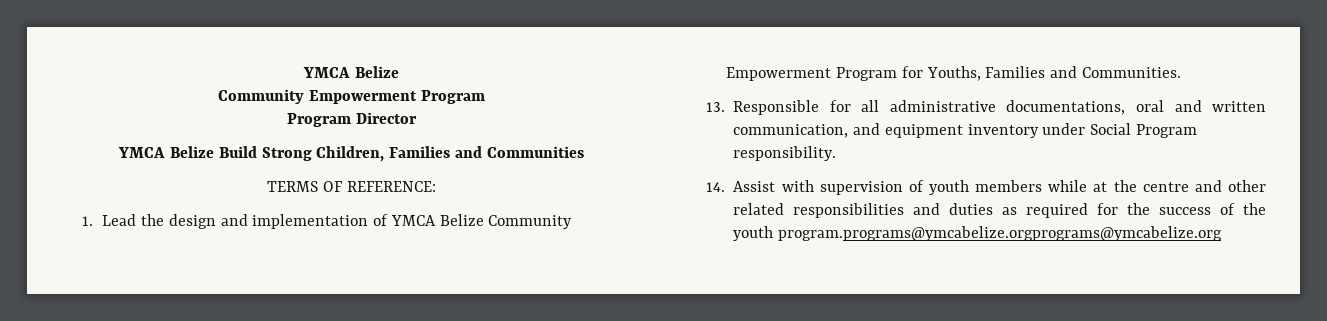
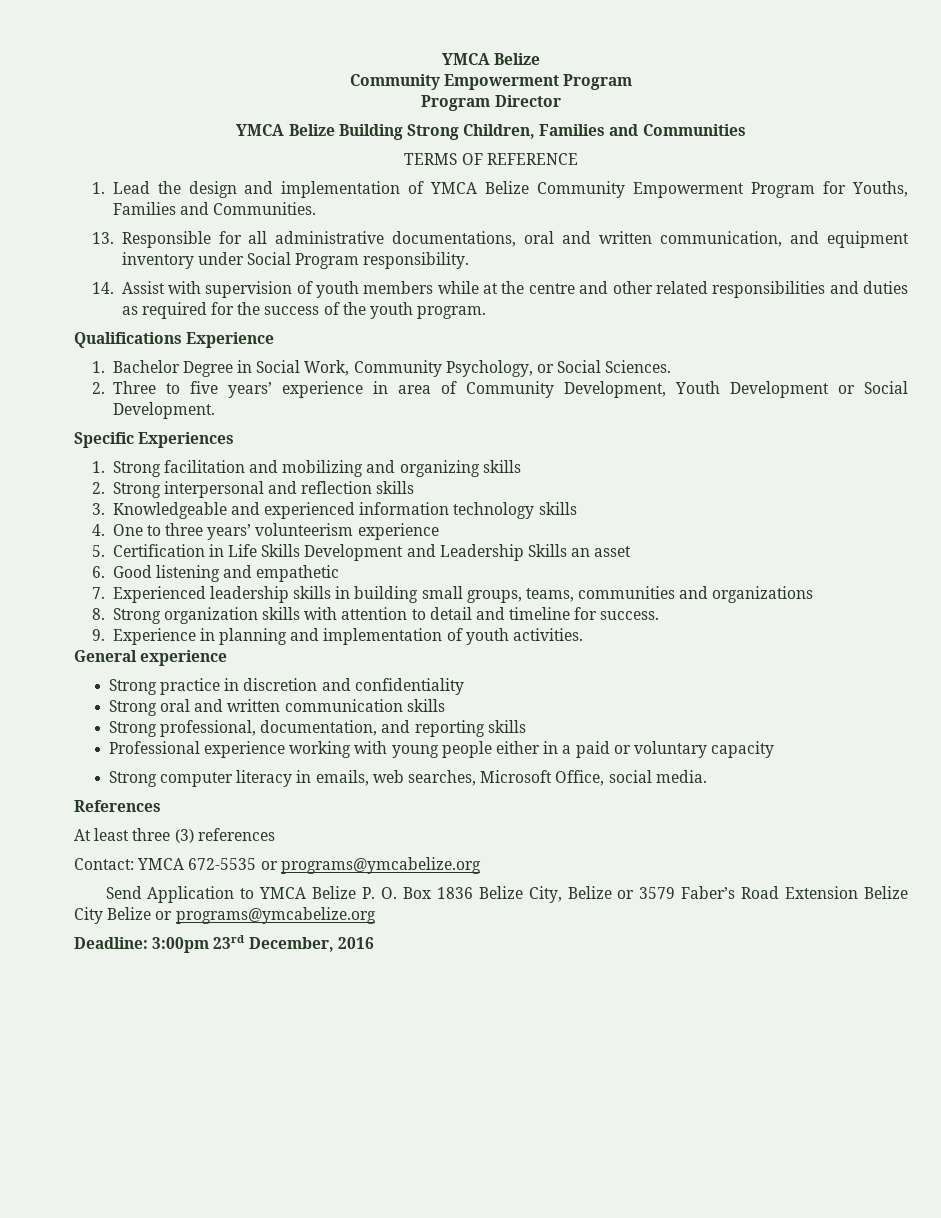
[218,146,257,158] Build -> [338,124,403,140] Building
[346,181,436,192] REFERENCE: -> [486,153,578,165] REFERENCE
[778,226,1223,241] program.programs@ymcabelize.orgprograms@ymcabelize.org -> [417,306,487,319] [74,332,275,348] [91,360,672,377] [91,381,909,398] [112,402,215,419] [74,432,235,448] [91,460,521,477] [91,481,415,498] [91,502,577,519] [91,523,439,540] [91,544,632,561] [91,565,340,582] [91,586,814,603] [91,607,660,624] [91,628,583,645] [74,650,228,666] [108,678,464,695] [108,699,445,716] [108,720,526,737] [108,741,775,758] [108,770,707,787] [74,800,161,812] [74,828,275,843] [74,857,481,874] [105,886,908,903] [74,907,376,924] [74,935,374,953] program. // Qualifications Experience // 1. Bachelor Degree in Social Work, Community Psychology, or Social Sciences. // 2. Three to five years’ experience in area of Community Development, Youth Development or Social Development. // Specific Experiences // 1. Strong facilitation and mobilizing and organizing skills // 2. Strong interpersonal and reflection skills // 3. Knowledgeable and experienced information technology skills // 4. One to three years’ volunteerism experience // 5. Certification in Life Skills Development and Leadership Skills an asset // 6. Good listening and empathetic // 7. Experienced leadership skills in building small groups, teams, communities and organizations // 8. Strong organization skills with attention to detail and timeline for success. // 9. Experience in planning and implementation of youth activities. // General experience // Strong practice in discretion and confidentiality // Strong oral and written communication skills // Strong professional, documentation, and reporting skills // Professional experience working with young people either in a paid or voluntary capacity // Strong computer literacy in emails, web searches, Microsoft Office, social media. // References // At least three (3) references // Contact: YMCA 672-5535 or programs@ymcabelize.org // Send Application to YMCA Belize P. O. Box 1836 Belize City, Belize or 3579 Faber’s Road Extension Belize City Belize or programs@ymcabelize.org // Deadline: 3:00pm 23rd December, 2016

